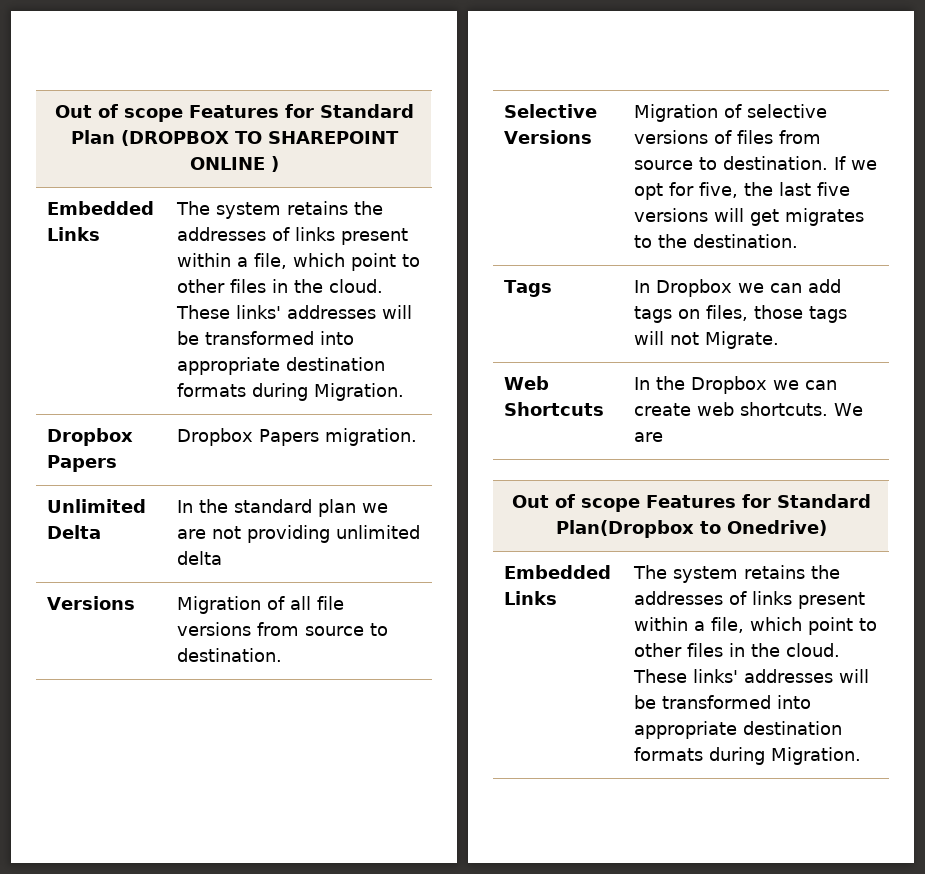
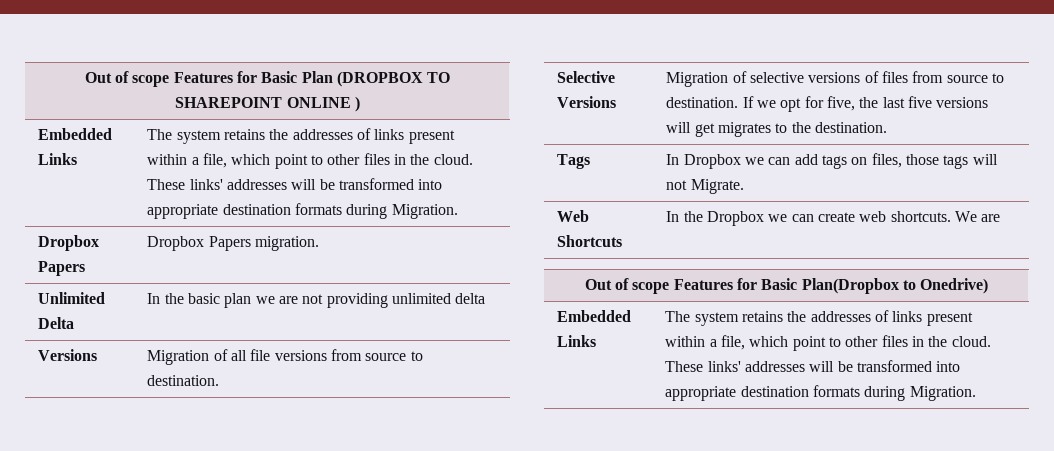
[54,104,414,122] Out of scope Features for Standard -> [84,71,298,87] Out of scope Features for Basic
[233,499,312,513] standard -> [188,293,221,304] basic
[776,494,871,508] Standard -> [761,278,798,290] Basic

